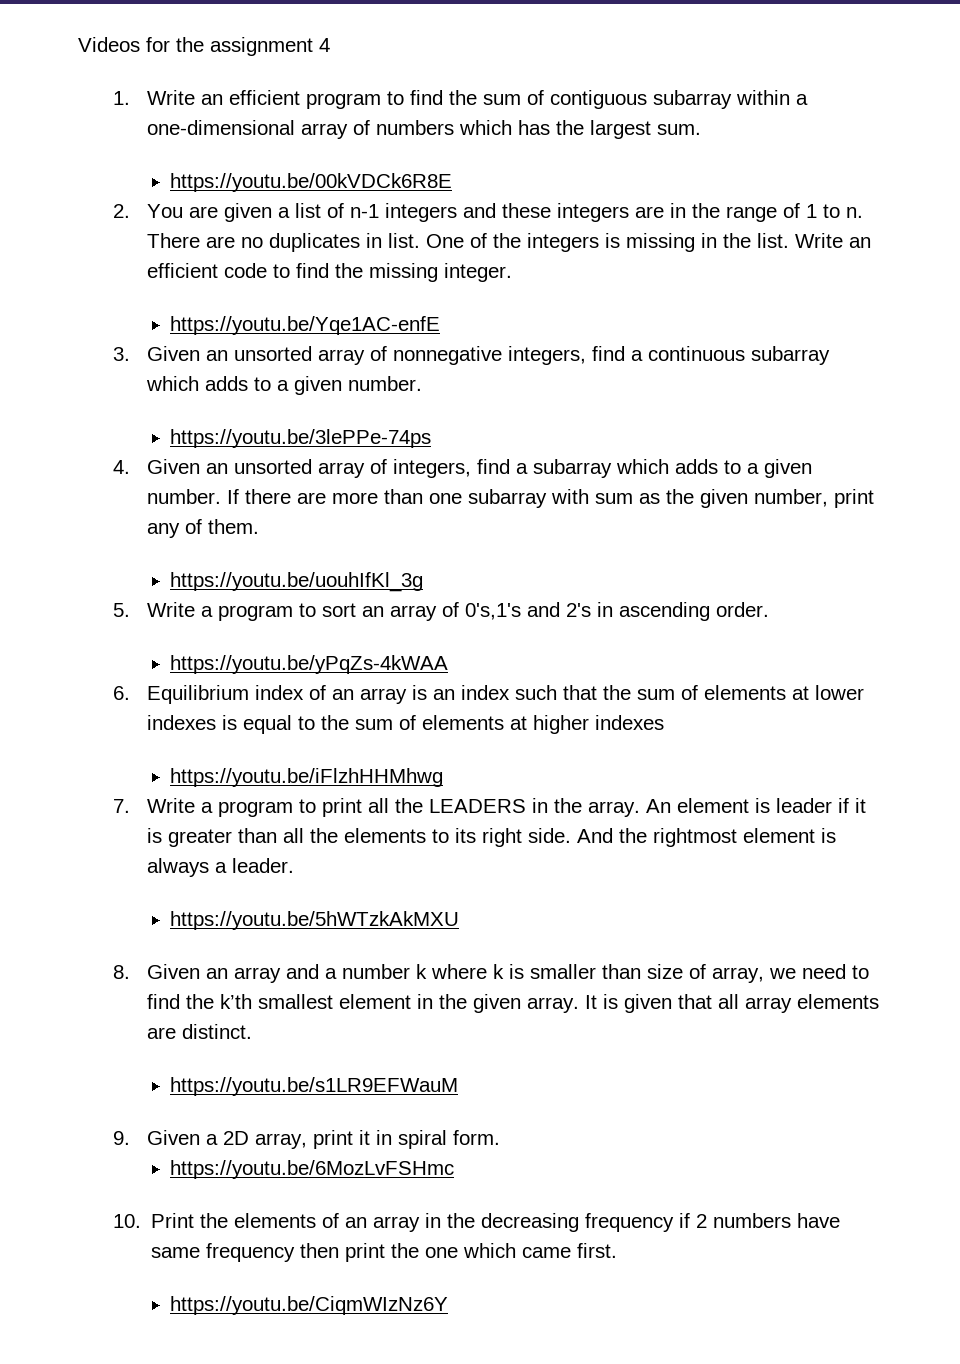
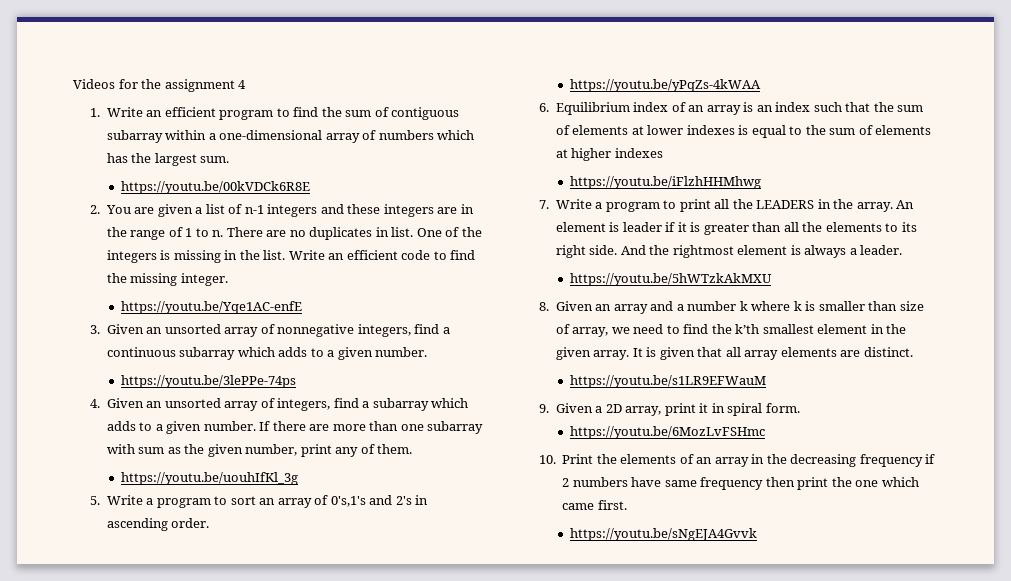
[170,1296,449,1315] https://youtu.be/CiqmWIzNz6Y -> [569,528,757,541] https://youtu.be/sNgEJA4Gvvk

